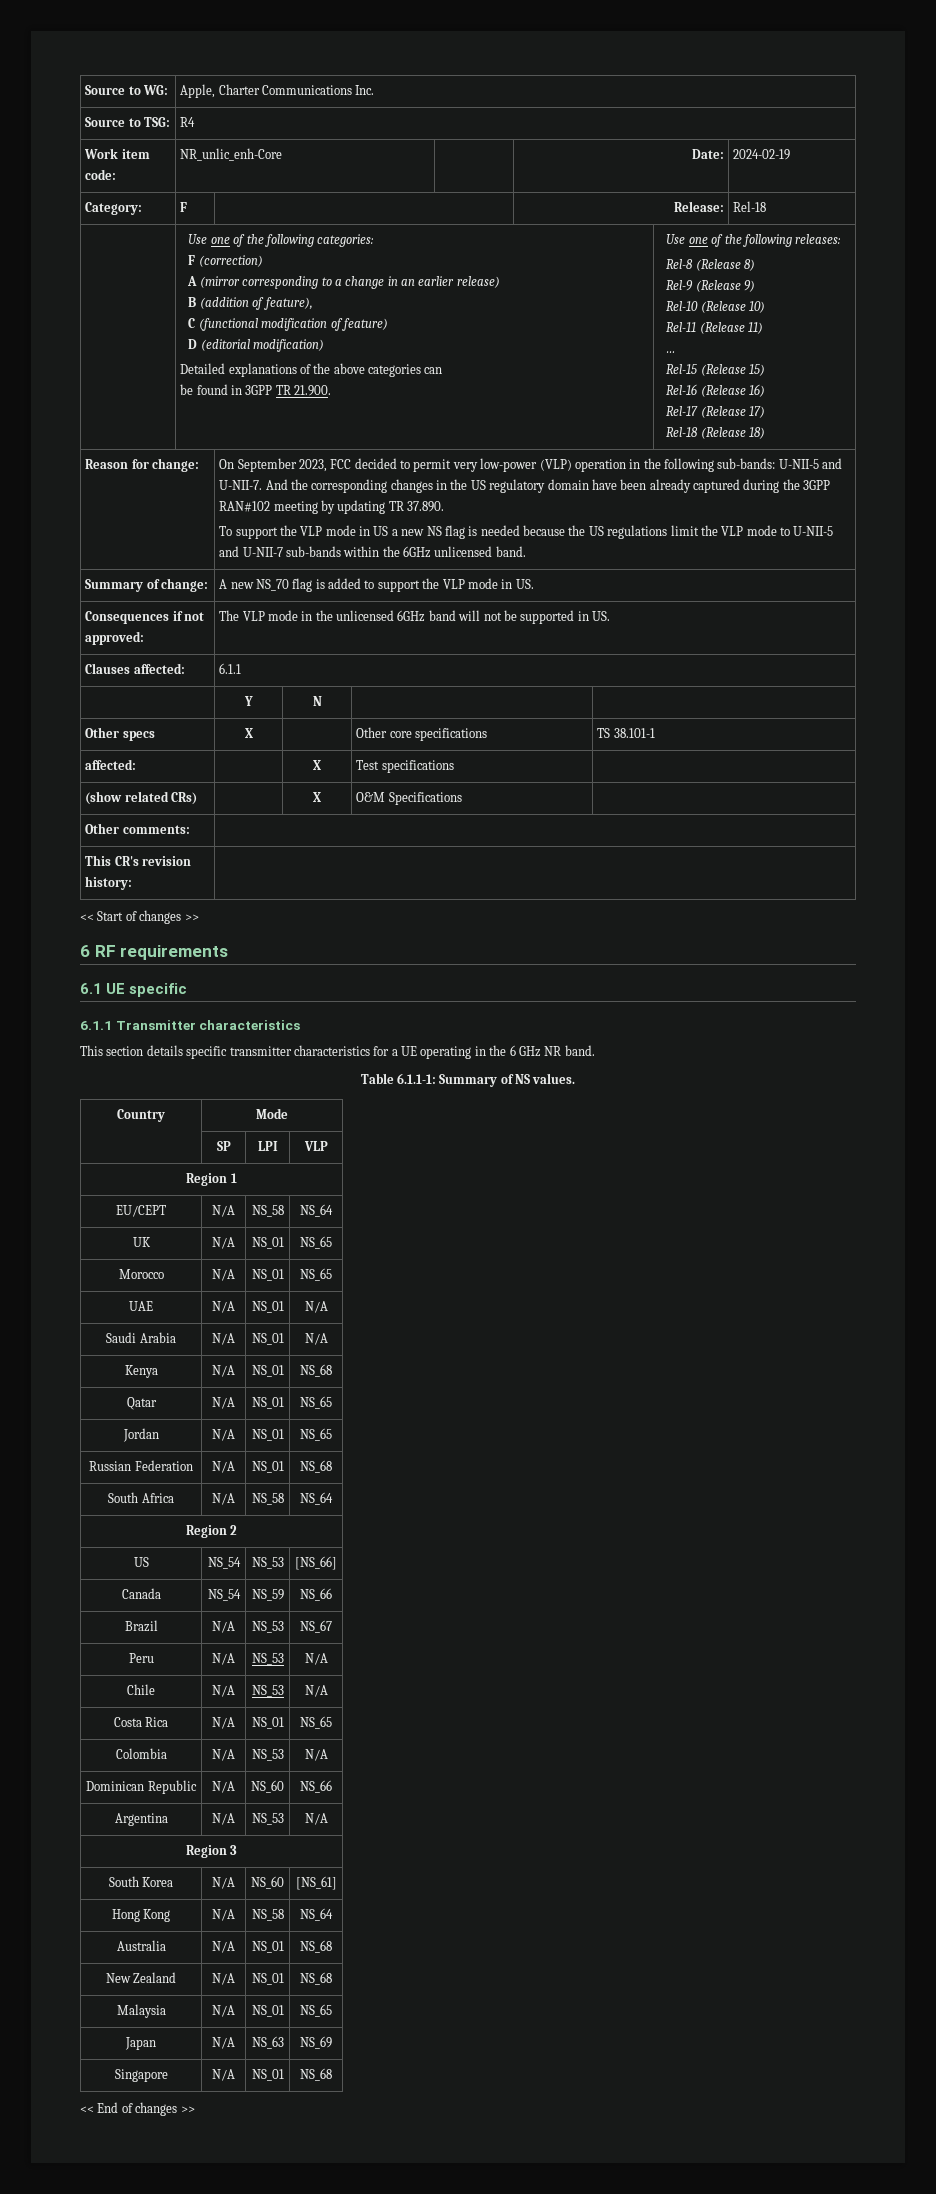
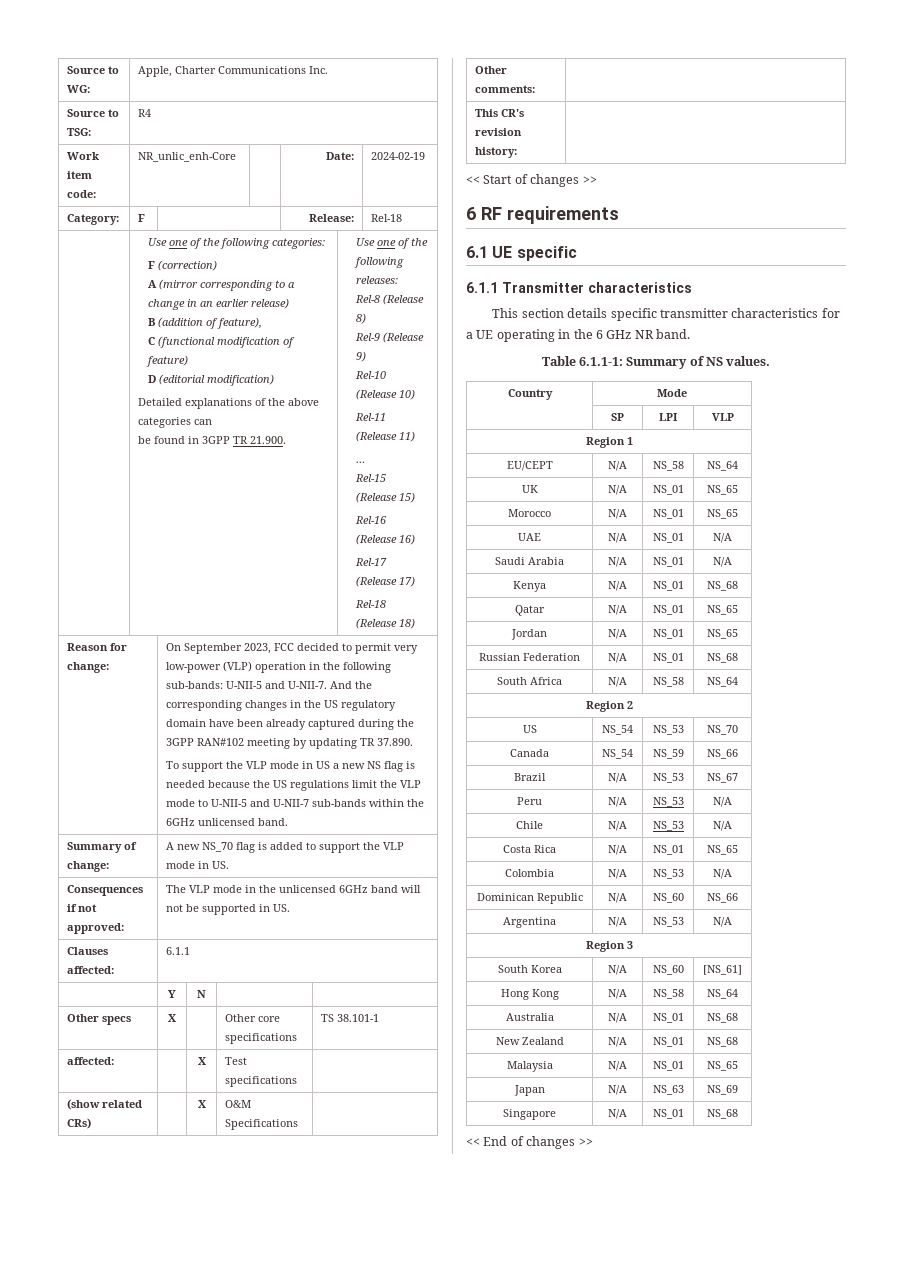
[295,1556,337,1570] [NS_66] -> [707,725,738,735] NS_70

